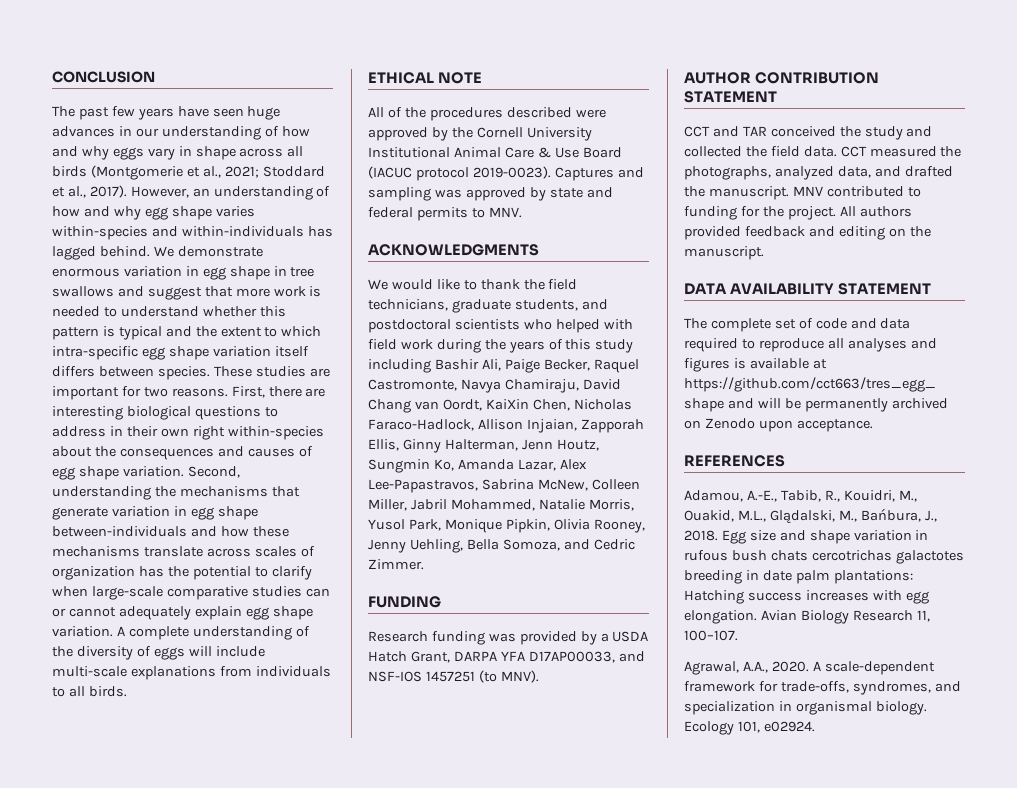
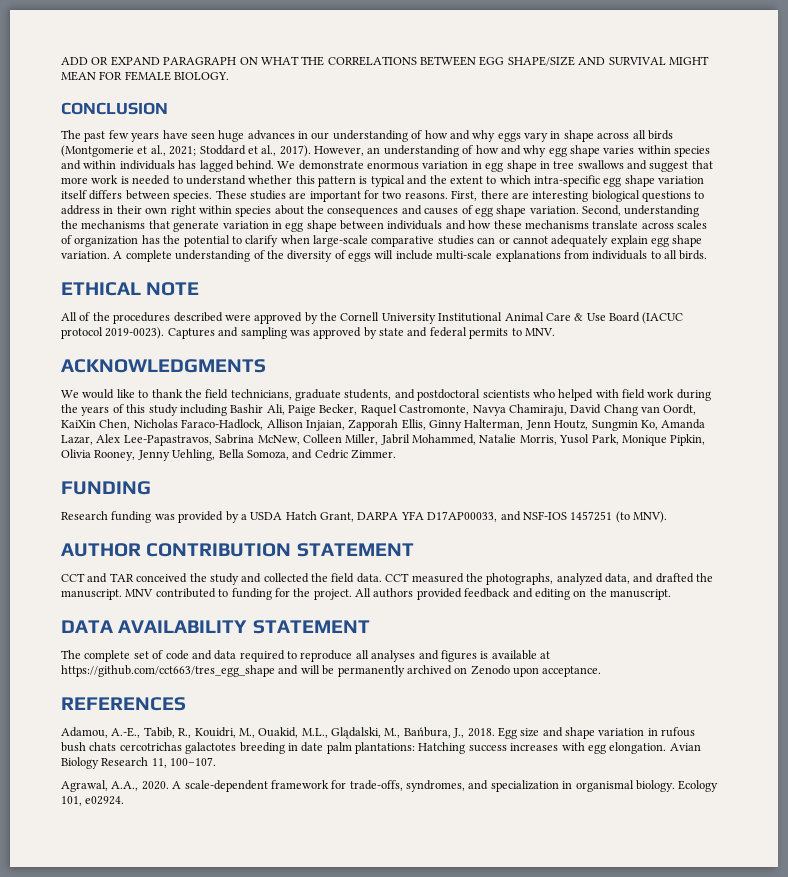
(52, 77) none -> [61,56,709,66] [61,71,230,81] ADD OR EXPAND PARAGRAPH ON WHAT THE CORRELATIONS BETWEEN EGG SHAPE/SIZE AND SURVIVAL MIGHT MEAN FOR FEMALE BIOLOGY. //
[52,226,304,240] within-species and within-individuals -> [637,145,711,157] [61,160,175,170] within species and within individuals
[227,426,324,440] within-species -> [198,205,272,217] within species
[52,526,187,537] between-individuals -> [340,220,443,230] between individuals

